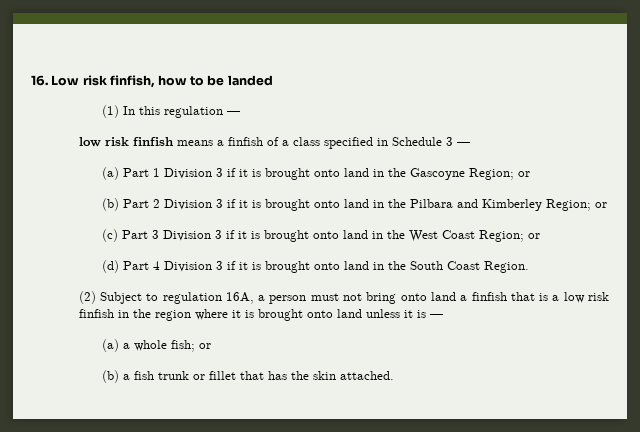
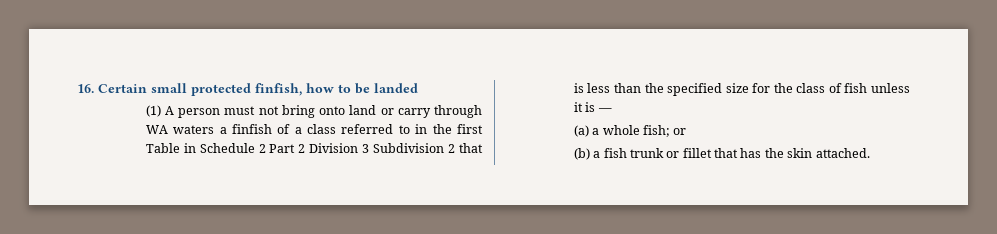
[51,75,107,86] Low risk -> [98,83,251,96] Certain small protected
[123,106,241,118] [78,137,470,149] [102,167,531,180] [102,198,608,211] [102,229,541,242] [102,260,530,273] [78,291,266,304] In this regulation — // low risk finfish means a finfish of a class specified in Schedule 3 — // (a) Part 1 Division 3 if it is brought onto land in the Gascoyne Region; or // (b) Part 2 Division 3 if it is brought onto land in the Pilbara and Kimberley Region; or // (c) Part 3 Division 3 if it is brought onto land in the West Coast Region; or // (d) Part 4 Division 3 if it is brought onto land in the South Coast Region. // (2) Subject to regulation 16A, a -> [165,106,175,115] A
[460,292,609,303] [78,309,362,321] a finfish that is a low risk finfish in the region where it is brought onto land -> [380,105,482,118] [145,124,483,134] [145,143,484,153] [573,83,868,96] or carry through WA waters a finfish of a class referred to in the first Table in Schedule 2 Part 2 Division 3 Subdivision 2 that is less than the specified size for the class of fish

